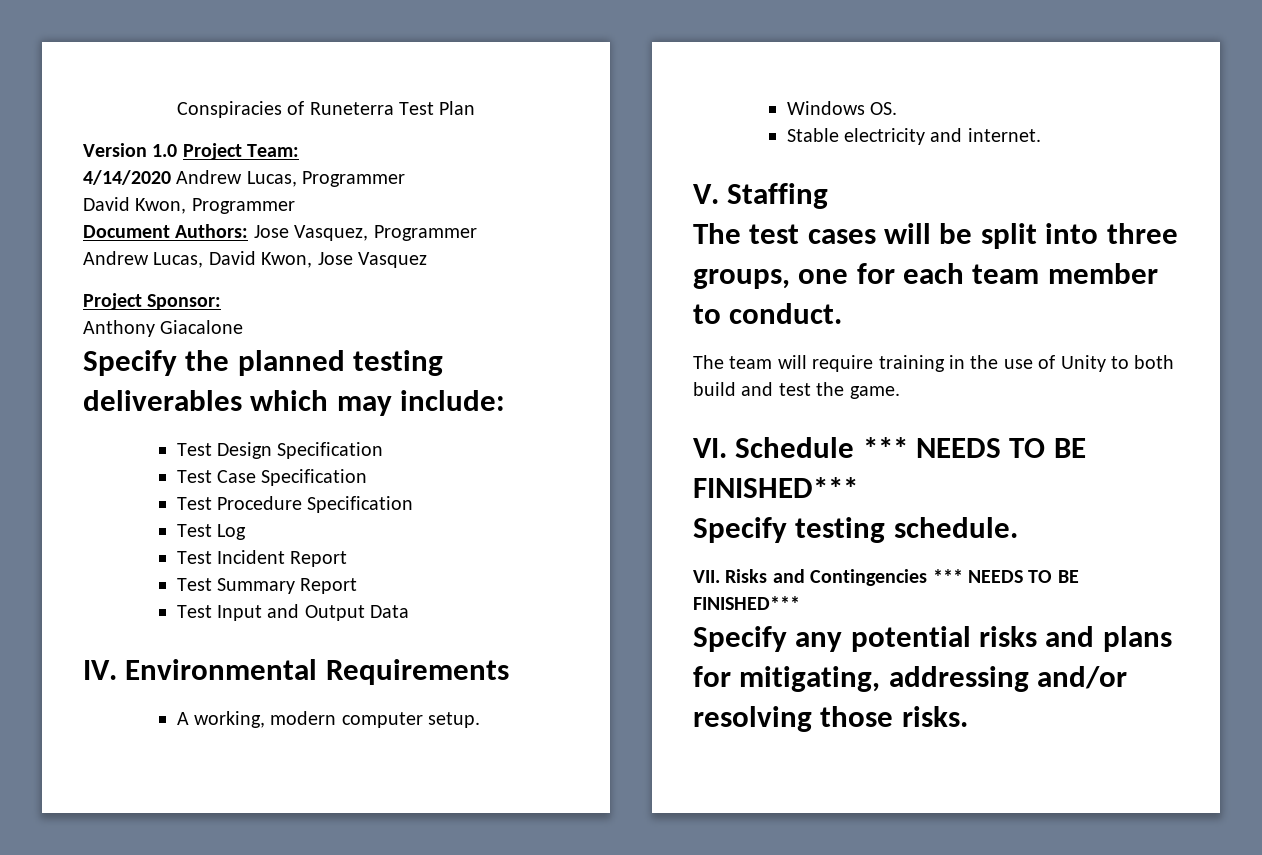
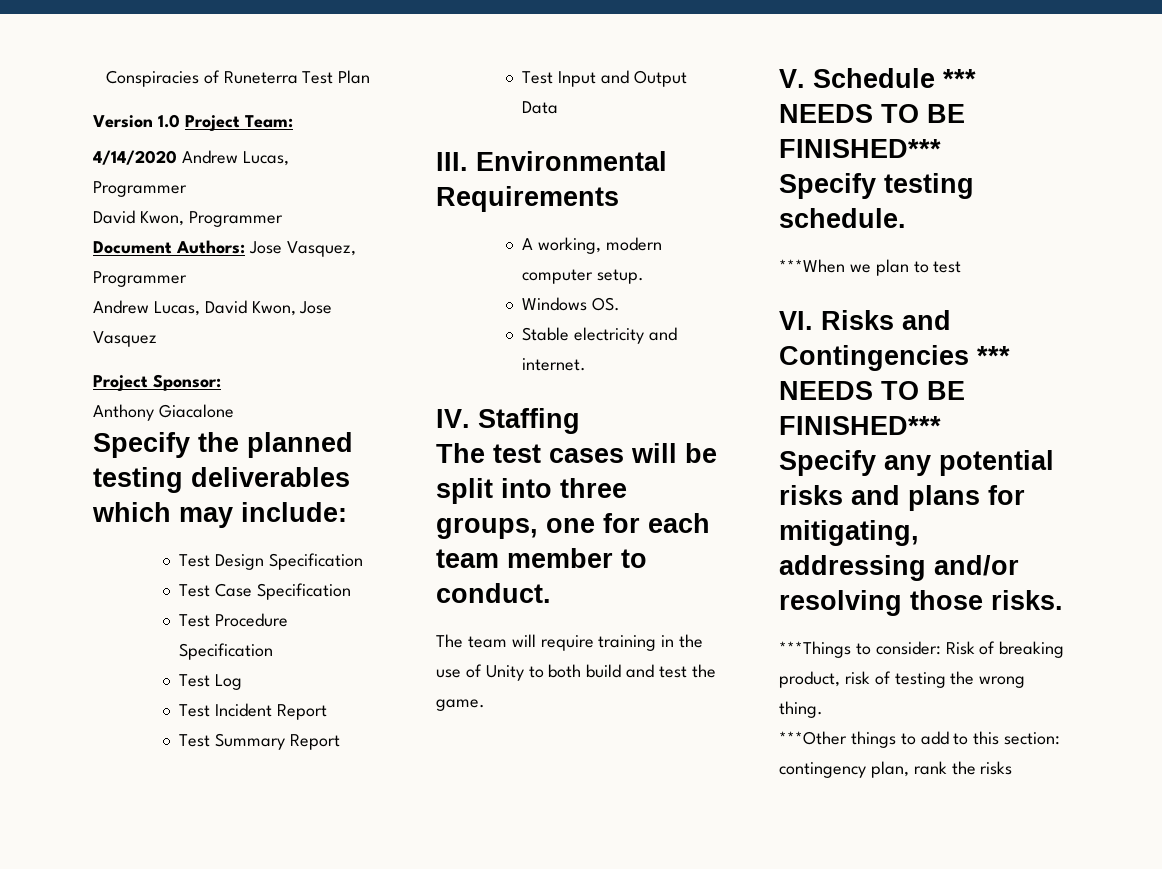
[83,660,117,680] IV. -> [436,152,468,171] III.
[693,184,719,204] V. -> [436,409,470,428] IV.
[693,438,727,458] VI. -> [779,69,805,88] V.
[693,570,720,583] VII. -> [779,259,962,276] [779,311,813,330] ***When we plan to test // VI.
(968, 716) none -> [779,641,1065,658] [779,671,1026,688] [779,701,823,718] [779,731,1061,748] [779,761,1013,778] // ***Things to consider: Risk of breaking product, risk of testing the wrong thing. // ***Other things to add to this section: contingency plan, rank the risks

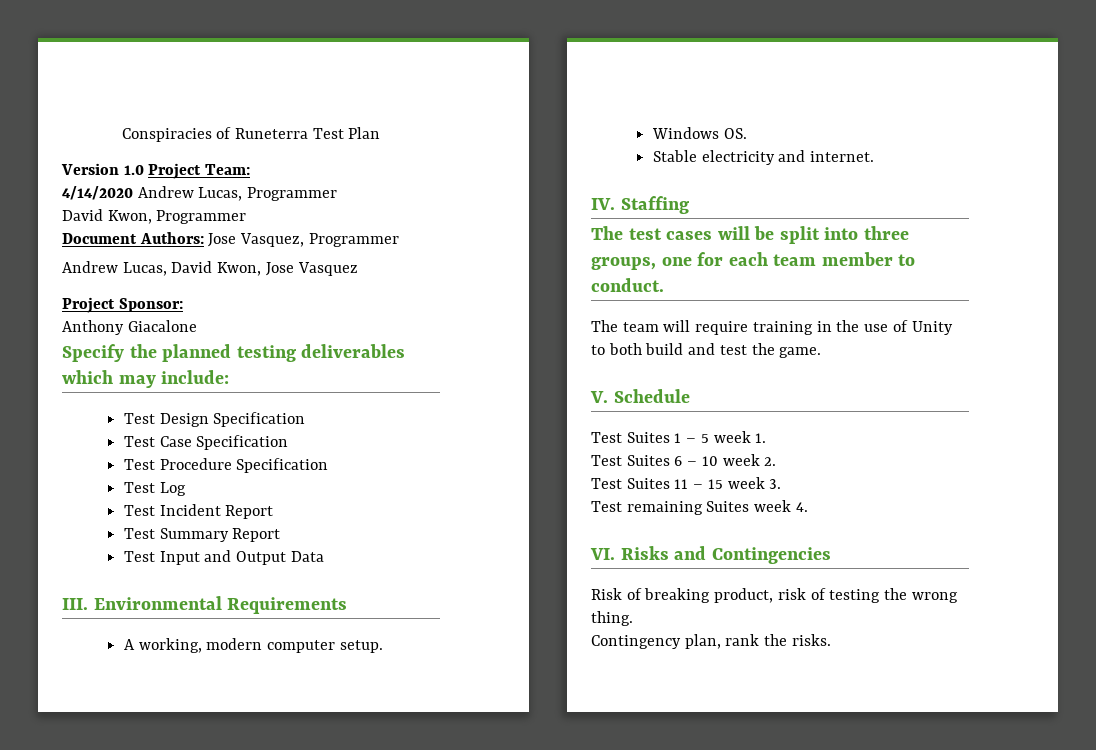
[943,69,976,88] [779,104,965,123] [779,139,941,158] [779,173,974,199] [779,208,906,228] [779,259,962,276] [779,310,951,330] [779,345,1010,371] [779,381,965,400] [779,416,941,435] [779,450,1054,476] [779,485,1025,511] [779,520,919,546] [779,555,1019,581] [779,590,1063,616] [779,641,941,658] *** NEEDS TO BE FINISHED*** // Specify testing schedule. // ***When we plan to test // VI. Risks and Contingencies *** NEEDS TO BE FINISHED*** // Specify any potential risks and plans for mitigating, addressing and/or resolving those risks. // ***Things to consider: -> [591,431,767,443] [591,454,777,466] [591,477,782,489] [591,500,808,515] [590,546,831,564] // Test Suites 1 – 5 week 1. // Test Suites 6 – 10 week 2. // Test Suites 11 – 15 week 3. // Test remaining Suites week 4. // VI. Risks and Contingencies //
[779,731,1061,748] [779,762,866,778] ***Other things to add to this section: contingency -> [591,635,681,649] Contingency
[980,761,1013,775] risks -> [791,634,831,646] risks.

